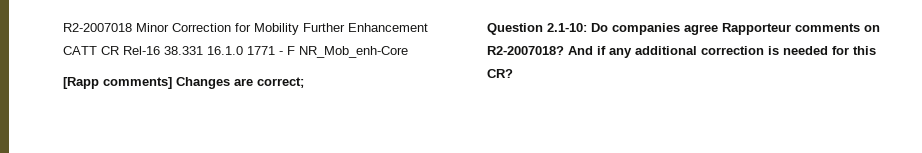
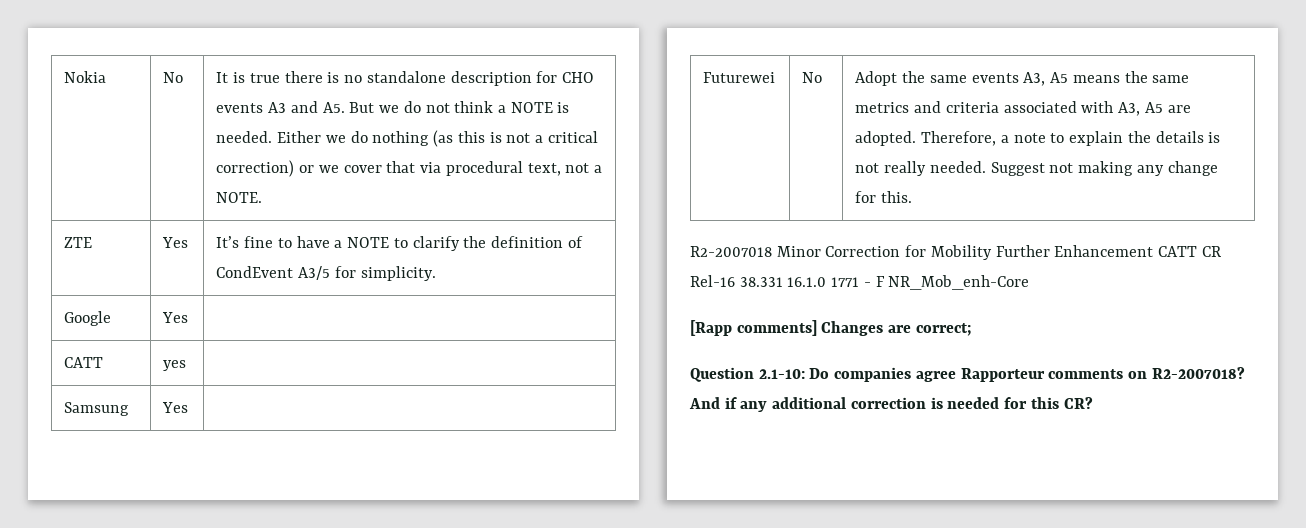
(63, 27) none -> [64,71,107,83] [163,72,184,83] [216,71,594,86] [216,101,570,113] [216,130,598,147] [216,160,602,177] [216,192,263,203] [64,237,93,248] [162,237,189,248] [216,236,583,251] [216,266,436,281] [64,311,112,326] [162,312,189,323] [64,357,104,368] [163,360,187,371] [64,402,130,416] [162,402,189,413] [703,72,776,83] [802,72,823,83] [855,71,1190,86] [855,101,1191,116] [855,131,1221,146] [855,161,1218,176] [855,191,913,203] Nokia | No | It is true there is no standalone description for CHO events A3 and A5. But we do not think a NOTE is needed. Either we do nothing (as this is not a critical correction) or we cover that via procedural text, not a NOTE. // ZTE | Yes | It’s fine to have a NOTE to clarify the definition of CondEvent A3/5 for simplicity. // Google | Yes | // CATT | yes | // Samsung | Yes | // Futurewei | No | Adopt the same events A3, A5 means the same metrics and criteria associated with A3, A5 are adopted. Therefore, a note to explain the details is not really needed. Suggest not making any change for this. //

